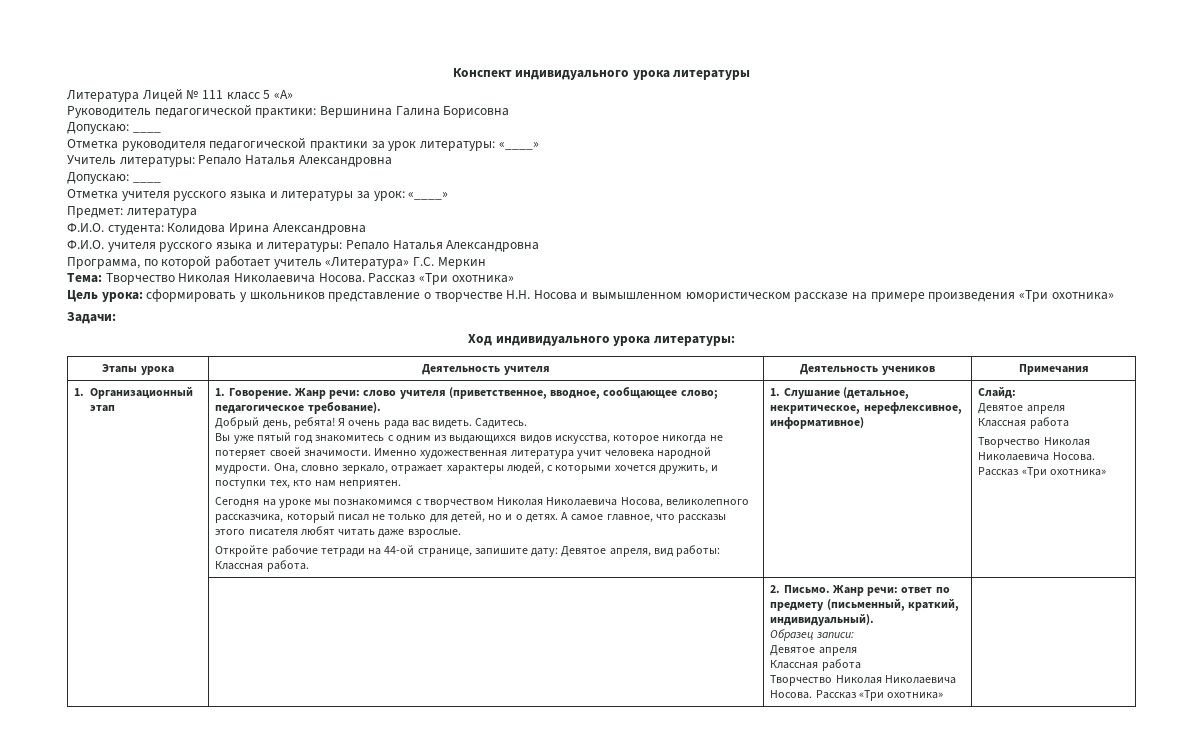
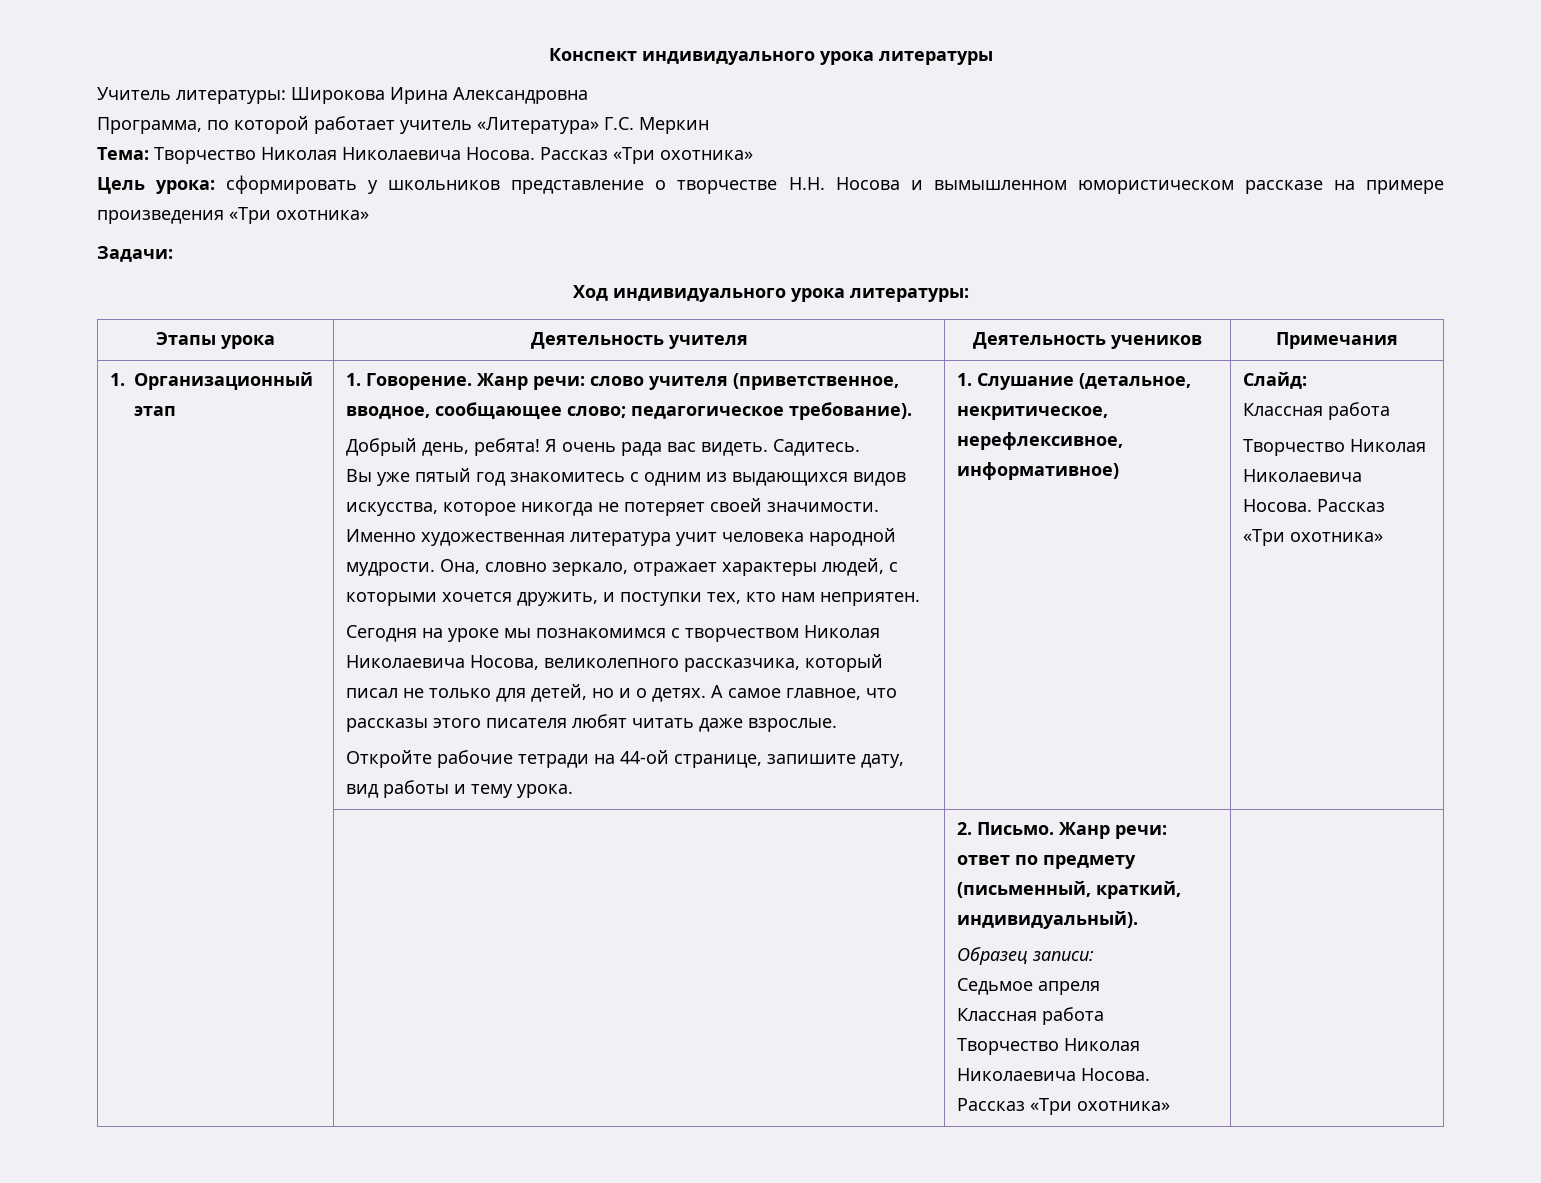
[67,88,293,102] [67,104,510,118] [67,122,161,134] [67,137,539,151] [67,155,392,167] [67,172,161,184] [67,189,449,201] [67,206,197,218] [67,223,366,235] [67,240,443,252] Литература Лицей № 111 класс 5 «А» // Руководитель педагогической практики: Вершинина Галина Борисовна // Допускаю: ____ // Отметка руководителя педагогической практики за урок литературы: «____» // Учитель литературы: Репало Наталья Александровна // Допускаю: ____ // Отметка учителя русского языка и литературы за урок: «____» // Предмет: литература // Ф.И.О. студента: Колидова Ирина Александровна // Ф.И.О. учителя русского языка и литературы: Репало Наталья -> [97,87,448,104] Учитель литературы: Широкова Ирина
[531,545,721,557] [215,560,309,572] дату: Девятое апреля, вид работы: Классная работа. -> [861,754,905,768] [346,780,574,798] дату, вид работы и тему урока.
[978,403,1065,414] // Девятое апреля -> (1308, 380) none
[770,645,816,656] Девятое -> [957,978,1034,995] Седьмое

